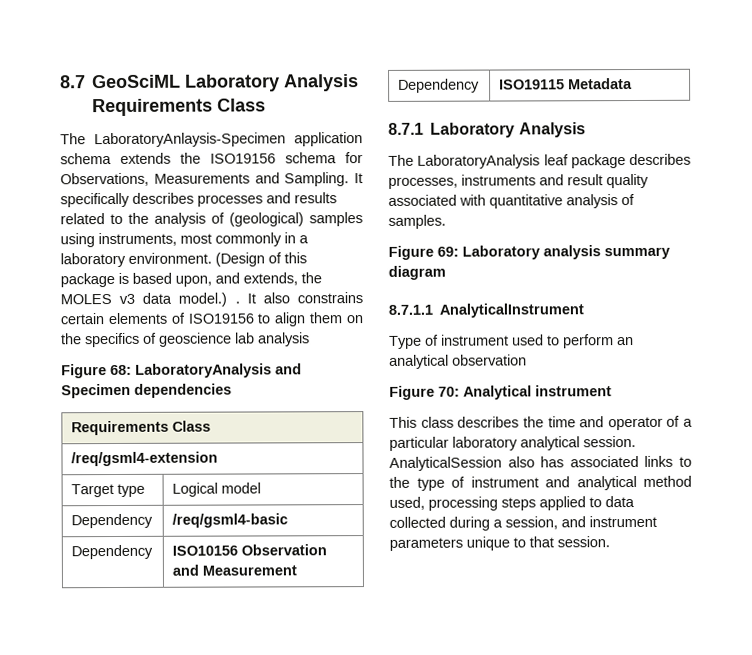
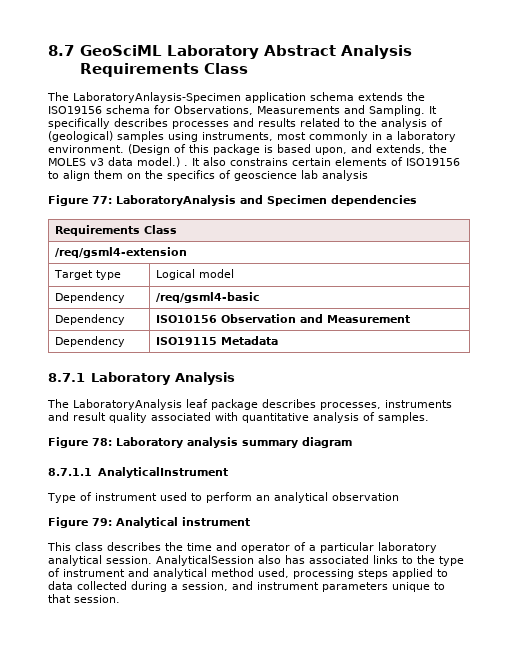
(281, 83) none -> [263,45,336,56] Abstract
[110,364,132,376] 68: -> [92,196,112,204] 77:
[437,246,459,257] 69: -> [92,438,112,446] 78:
[438,386,460,397] 70: -> [92,518,112,526] 79:

